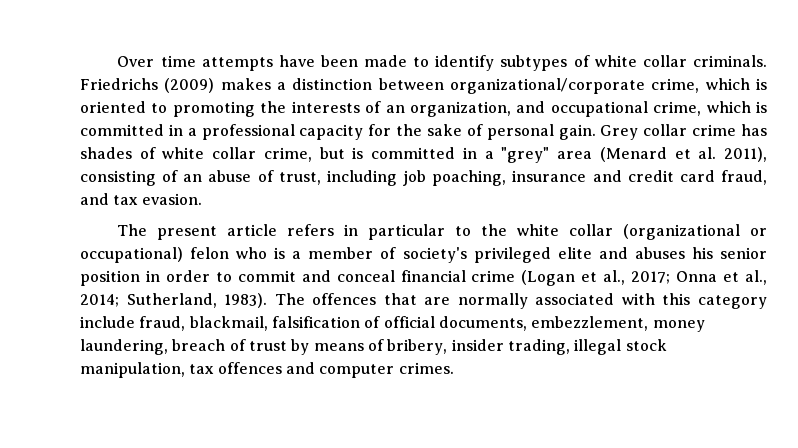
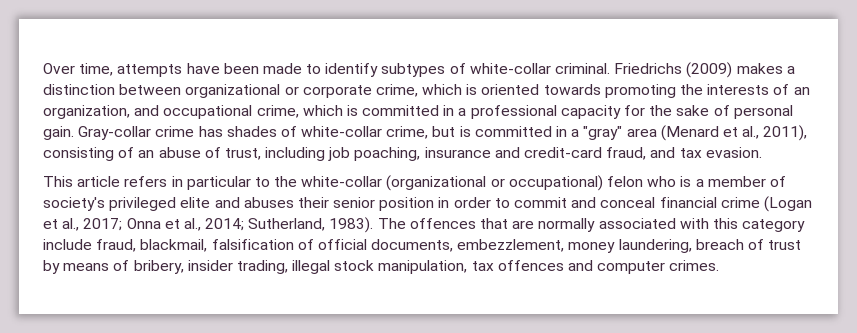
[160,55,196,67] time -> [79,63,114,76] time,
[594,55,767,67] white collar criminals. -> [469,63,611,74] white-collar criminal.
[450,78,645,94] organizational/corporate -> [185,84,372,98] organizational or corporate
[151,103,168,113] to -> [543,84,601,95] towards
[600,124,688,140] Grey collar -> [78,126,152,140] Gray-collar
[162,147,257,159] white collar -> [301,126,383,137] white-collar
[501,147,550,163] "grey" -> [583,126,623,140] "gray"
[698,147,717,159] al. -> [742,126,760,139] al.,
[627,170,715,182] credit card -> [524,147,603,158] credit-card
[117,224,218,240] The present -> [43,176,73,187] This
[517,224,614,236] white collar -> [301,176,383,187] white-collar
[691,247,713,259] his -> [297,197,329,208] their

